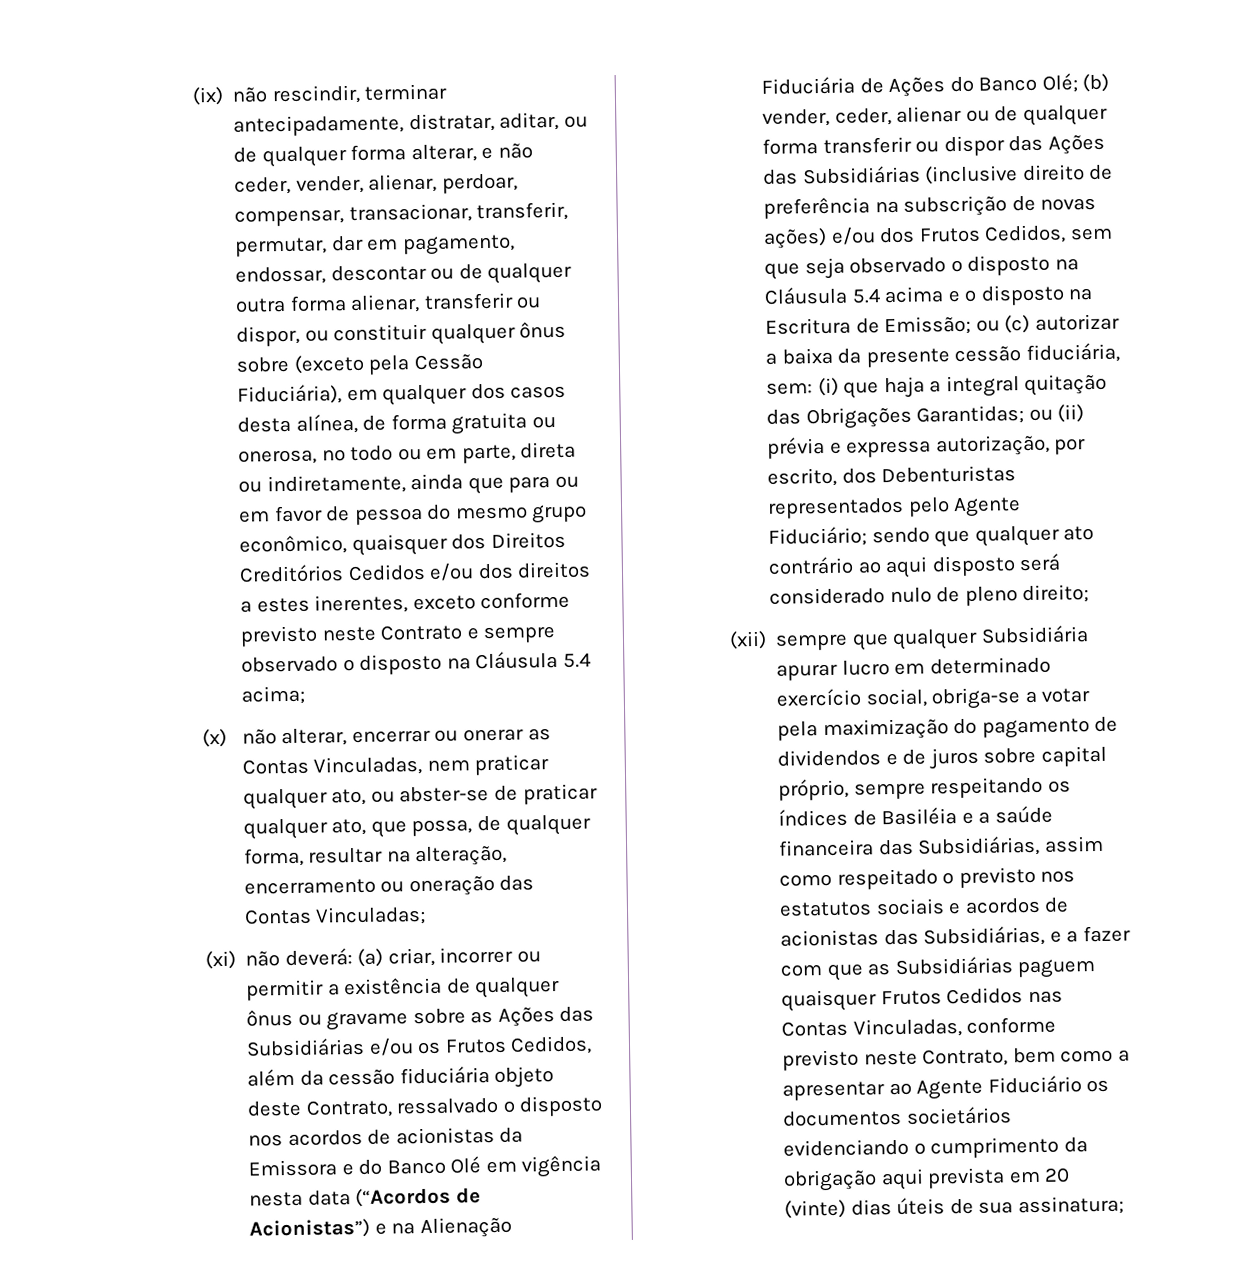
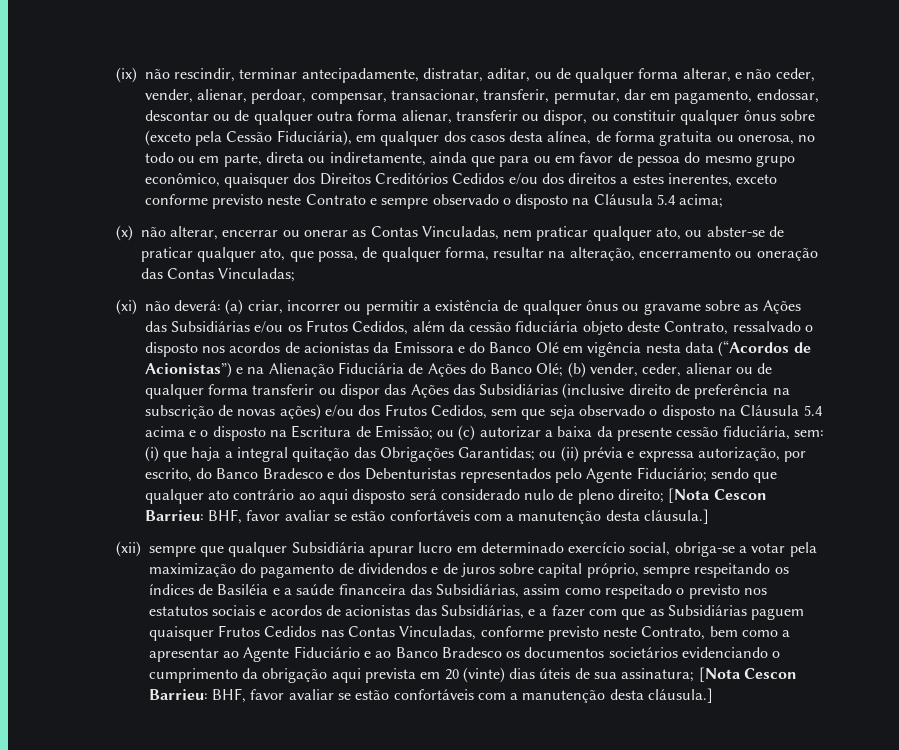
(838, 477) none -> [195,468,334,479] do Banco Bradesco e
(1090, 594) none -> [668,488,767,503] [144,509,710,524] [Nota Cescon Barrieu: BHF, favor avaliar se estão confortáveis com a manutenção desta cláusula.]
(1082, 1084) none -> [363,647,502,658] e ao Banco Bradesco
(1124, 1205) none -> [698,667,798,682] [148,688,714,703] [Nota Cescon Barrieu: BHF, favor avaliar se estão confortáveis com a manutenção desta cláusula.]

